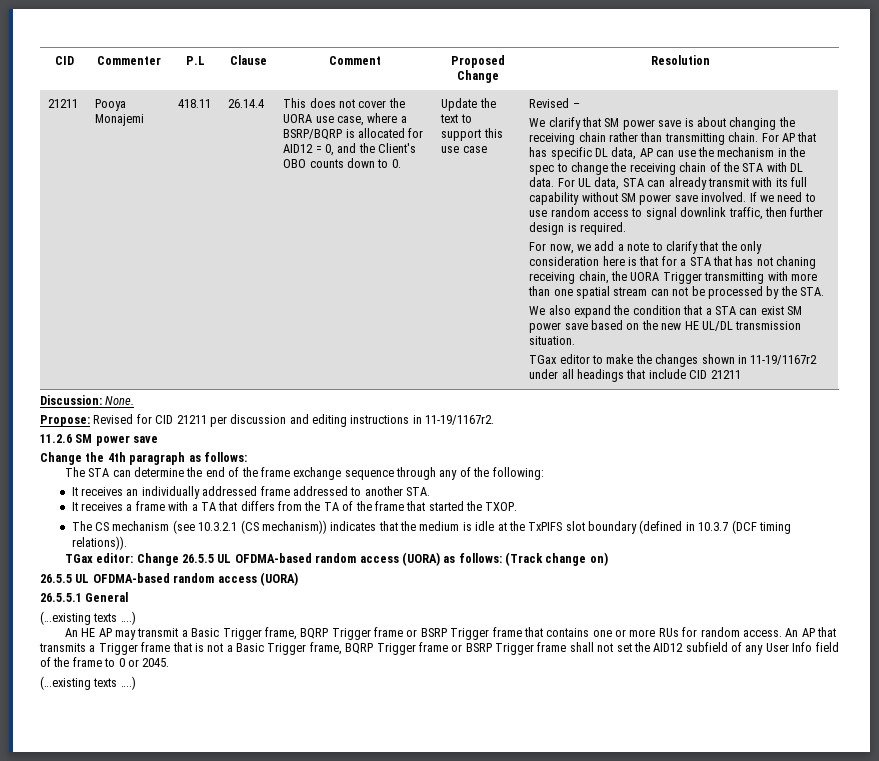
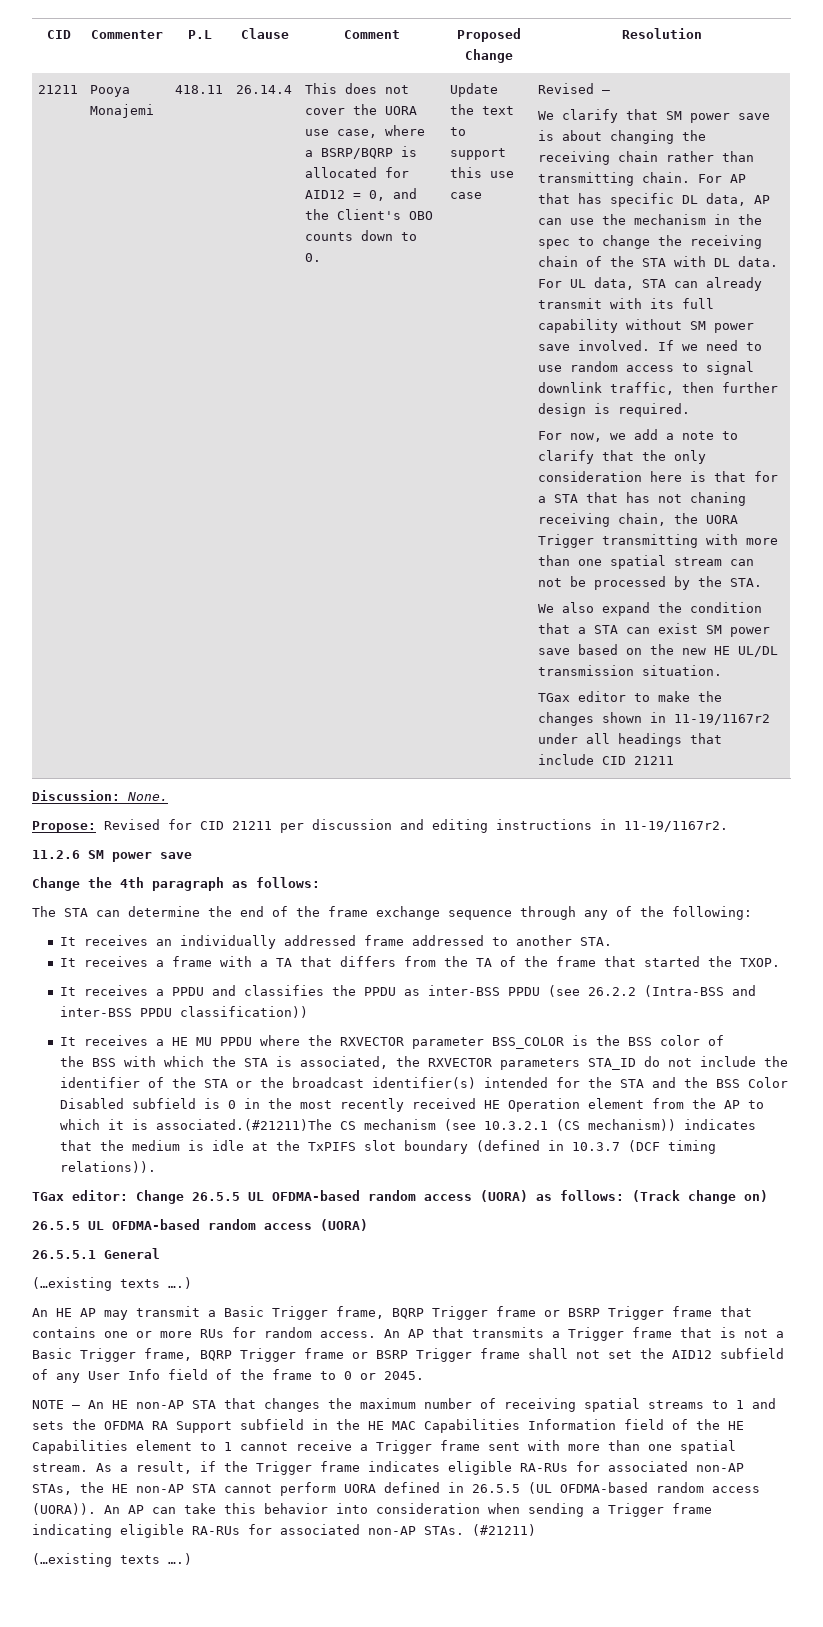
[71,521,92,531] The -> [59,985,756,997] [59,1006,308,1018] [59,1035,724,1049] [59,1056,788,1070] [59,1077,788,1089] [59,1098,764,1112] [59,1119,332,1131] It receives a PPDU and classifies the PPDU as inter-BSS PPDU (see 26.2.2 (Intra-BSS and inter-BSS PPDU classification)) // It receives a HE MU PPDU where the RXVECTOR parameter BSS_COLOR is the BSS color of // the BSS with which the STA is associated, the RXVECTOR parameters STA_ID do not include the identifier of the STA or the broadcast identifier(s) intended for the STA and the BSS Color Disabled subfield is 0 in the most recently received HE Operation element from the AP to which it is associated.(#21211)The
(170, 662) none -> [32,1398,776,1412] [32,1419,744,1433] [32,1440,736,1454] [32,1461,744,1475] [32,1482,760,1496] [32,1503,712,1517] [32,1524,536,1538] // NOTE — An HE non-AP STA that changes the maximum number of receiving spatial streams to 1 and sets the OFDMA RA Support subfield in the HE MAC Capabilities Information field of the HE Capabilities element to 1 cannot receive a Trigger frame sent with more than one spatial stream. As a result, if the Trigger frame indicates eligible RA-RUs for associated non-AP STAs, the HE non-AP STA cannot perform UORA defined in 26.5.5 (UL OFDMA-based random access (UORA)). An AP can take this behavior into consideration when sending a Trigger frame indicating eligible RA-RUs for associated non-AP STAs. (#21211)

